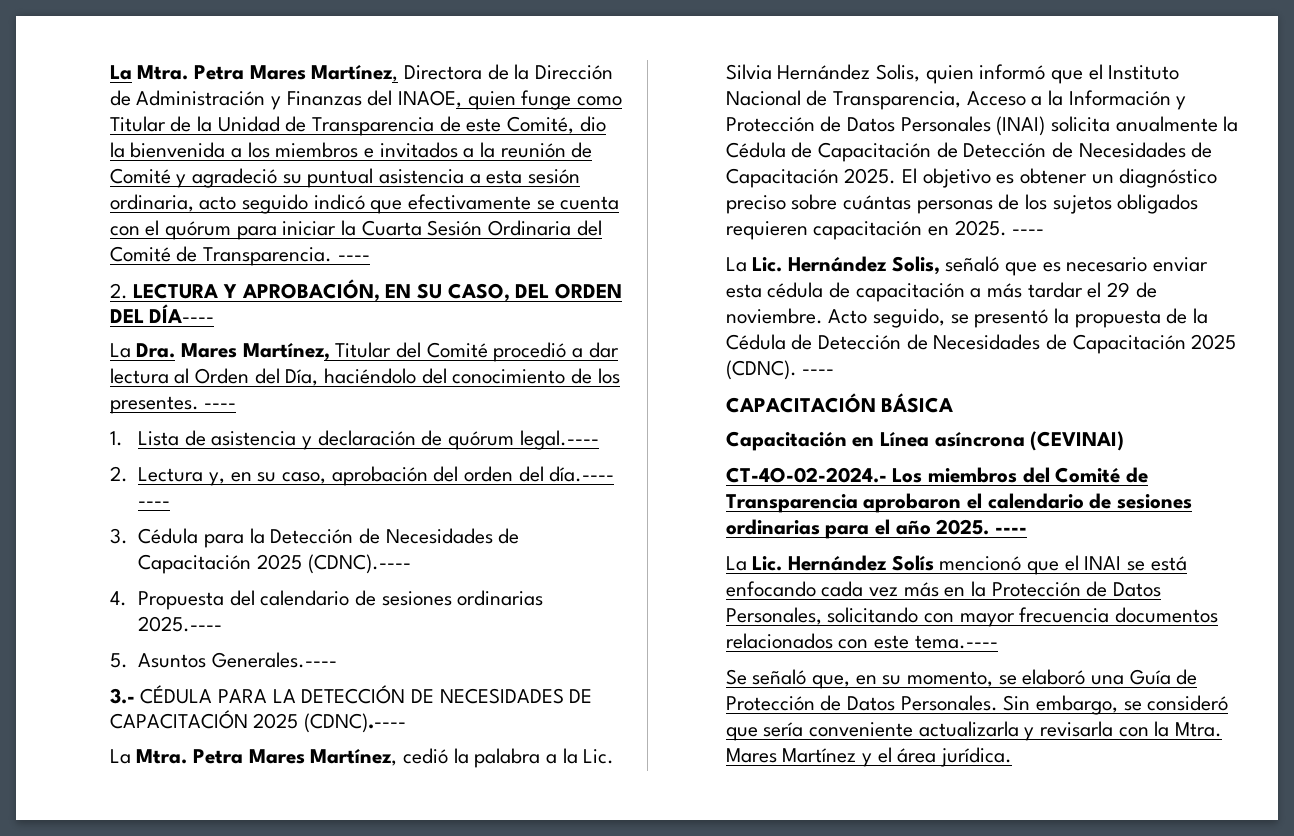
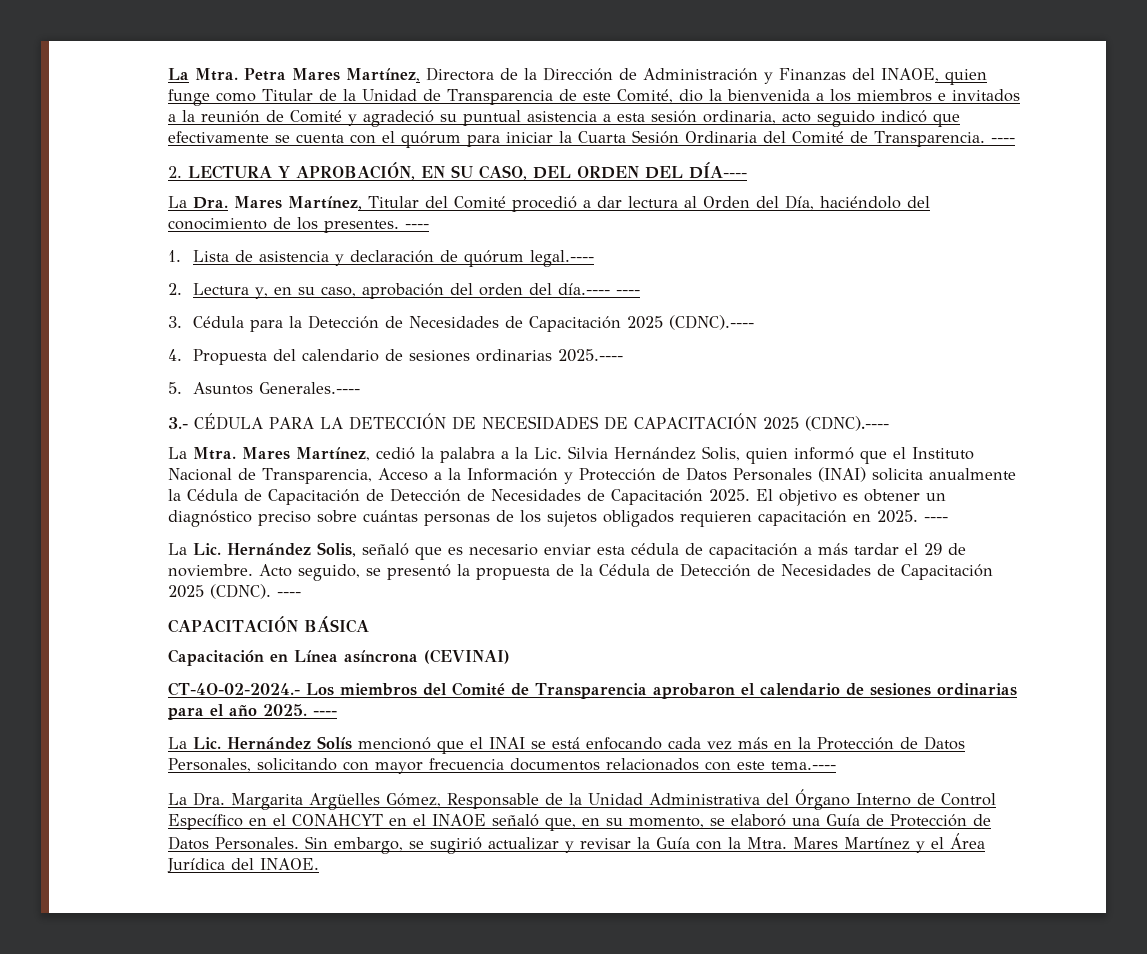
[193,749,244,764] Petra -> (236, 453) none
[725,669,747,685] Se -> [167,789,996,810] [167,814,486,830] La Dra. Margarita Argüelles Gómez, Responsable de la Unidad Administrativa del Órgano Interno de Control Específico en el CONAHCYT en el INAOE
[1147,695,1229,711] [725,721,1114,741] consideró que sería conveniente actualizarla y revisarla -> [429,837,690,854] sugirió actualizar y revisar la Guía
[897,747,1013,767] área jurídica. -> [949,833,985,849] [166,858,319,873] Área Jurídica del INAOE.

